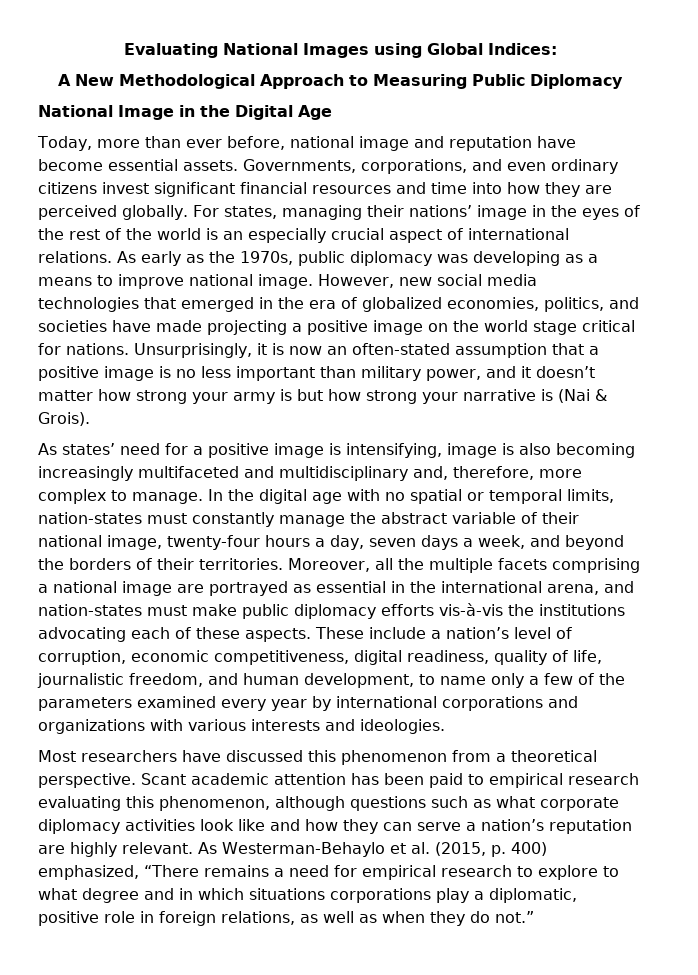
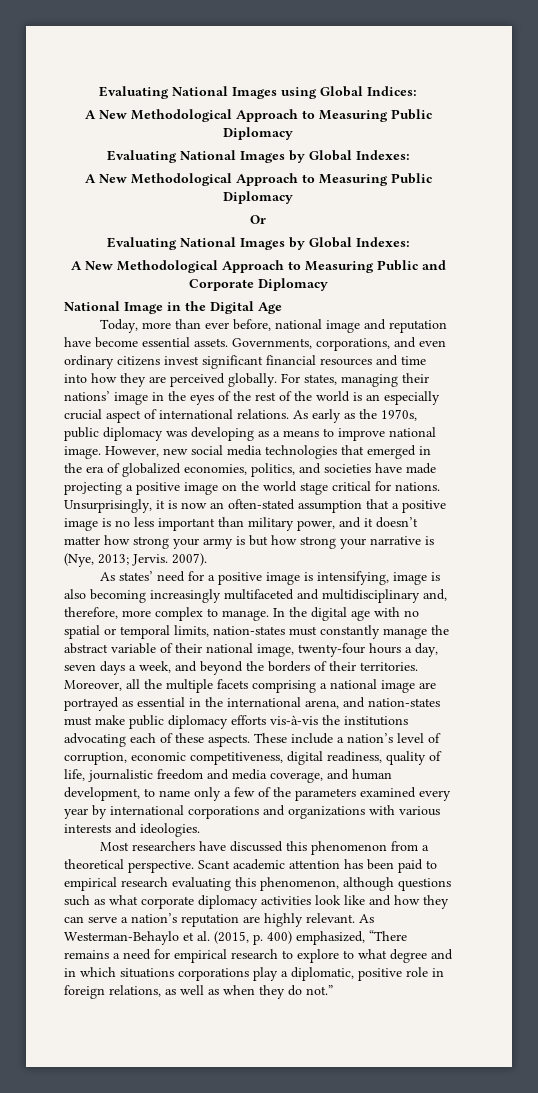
(623, 81) none -> [106,150,410,163] [84,173,432,186] [223,191,293,204] [250,215,266,224] [106,237,410,250] [70,260,446,273] [188,278,328,291] // Evaluating National Images by Global Indexes: // A New Methodological Approach to Measuring Public Diplomacy // Or // Evaluating National Images by Global Indexes: // A New Methodological Approach to Measuring Public and Corporate Diplomacy
[558,389,607,403] [38,412,90,426] (Nai & Grois). -> [64,553,207,567] (Nye, 2013; Jervis. 2007).
[129,673,203,687] freedom, -> [157,769,323,783] freedom and media coverage,

